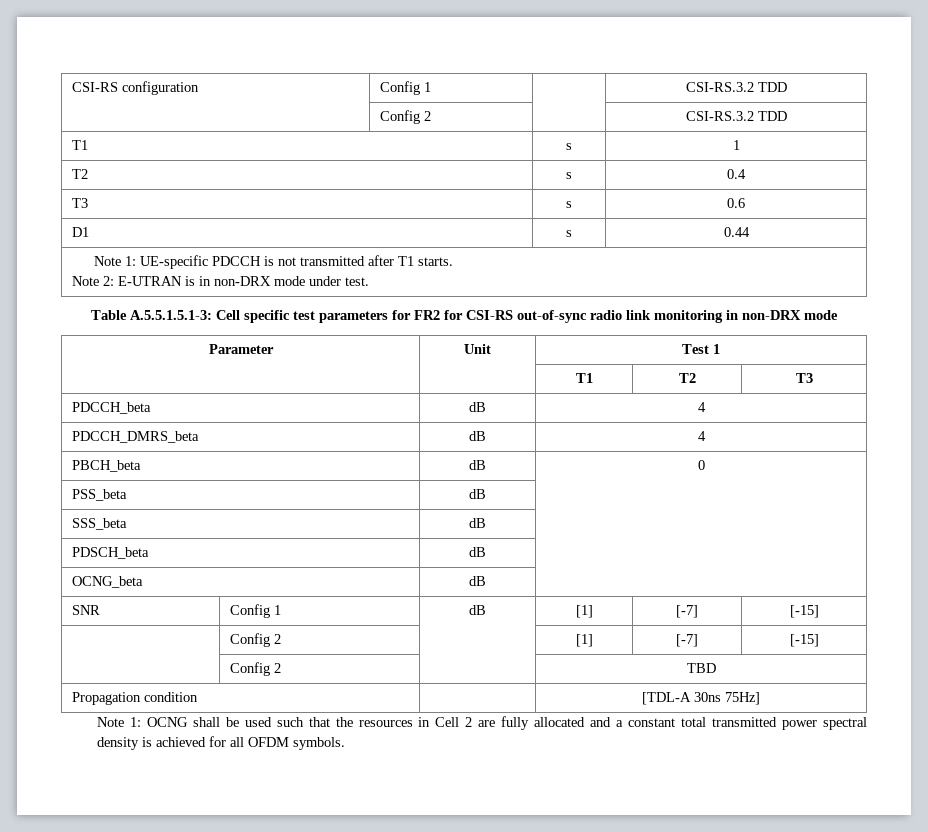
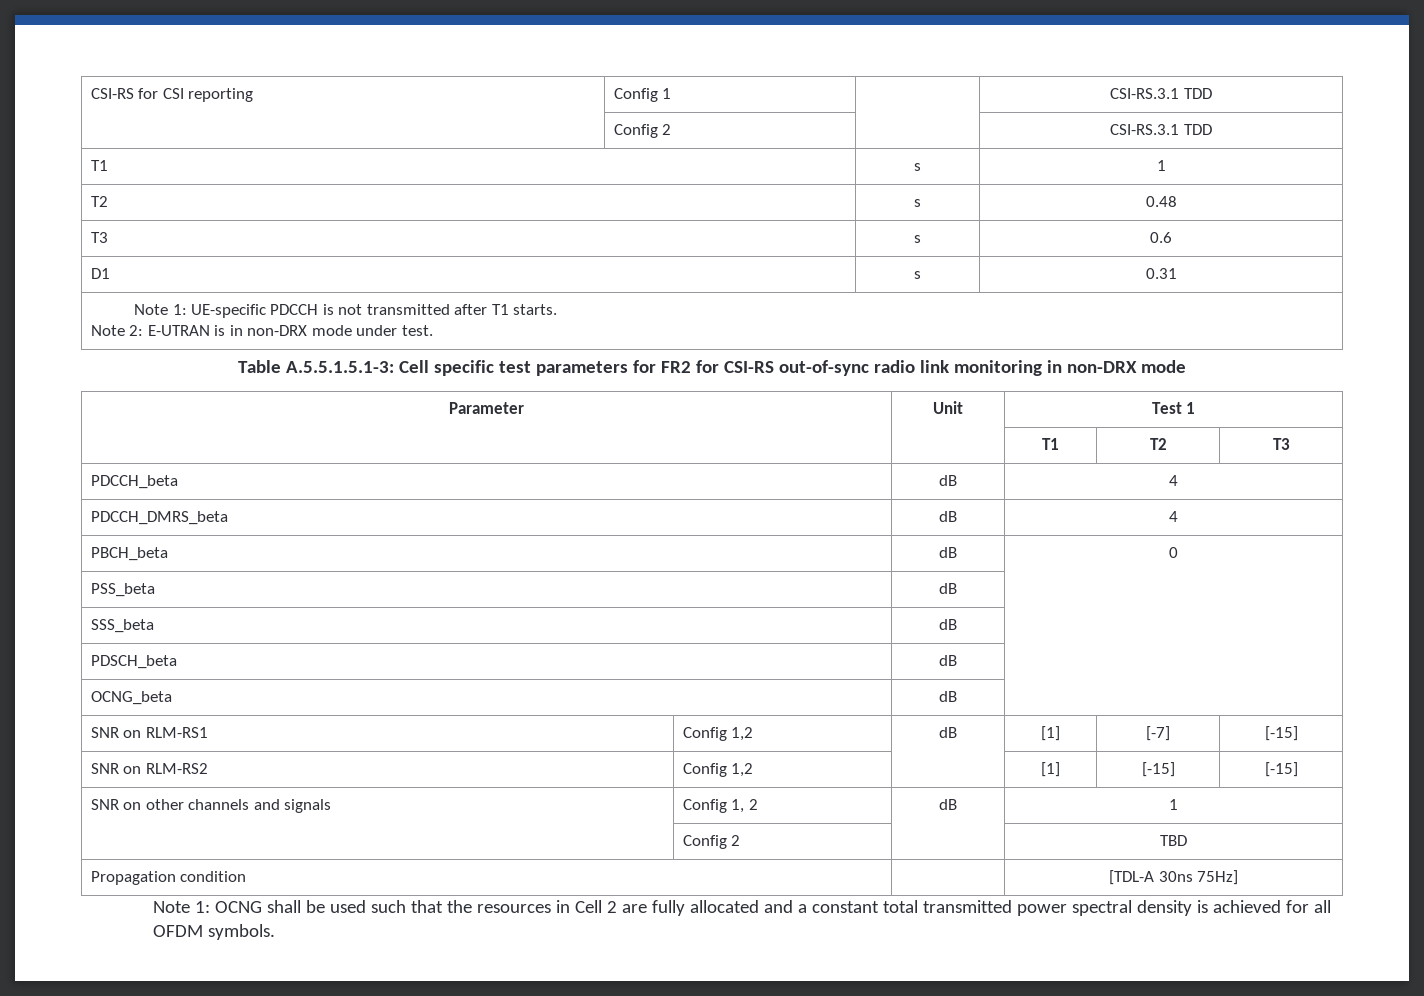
[72,81,200,95] CSI-RS configuration -> [90,88,254,102] CSI-RS for CSI reporting
[685,82,754,92] CSI-RS.3.2 -> [1110,88,1180,99] CSI-RS.3.1
[685,111,754,121] CSI-RS.3.2 -> [1110,124,1180,135] CSI-RS.3.1
[727,169,746,179] 0.4 -> [1145,196,1177,207] 0.48
[723,227,750,237] 0.44 -> [1145,268,1177,279] 0.31
[230,604,282,618] | Config 1 -> [123,727,208,738] [682,727,754,741] on RLM-RS1 | Config 1,2
[230,633,282,647] [575,634,593,647] [676,634,698,647] [789,634,819,647] | Config 2 | | [1] | [-7] | [-15] -> [90,763,208,774] [682,763,754,777] [1041,762,1060,777] [1141,762,1175,777] [1264,762,1298,777] [90,799,332,813] [682,799,758,813] [939,799,957,810] [1169,799,1178,810] SNR on RLM-RS2 | Config 1,2 | | [1] | [-15] | [-15] // SNR on other channels and signals | Config 1, 2 | dB | 1

